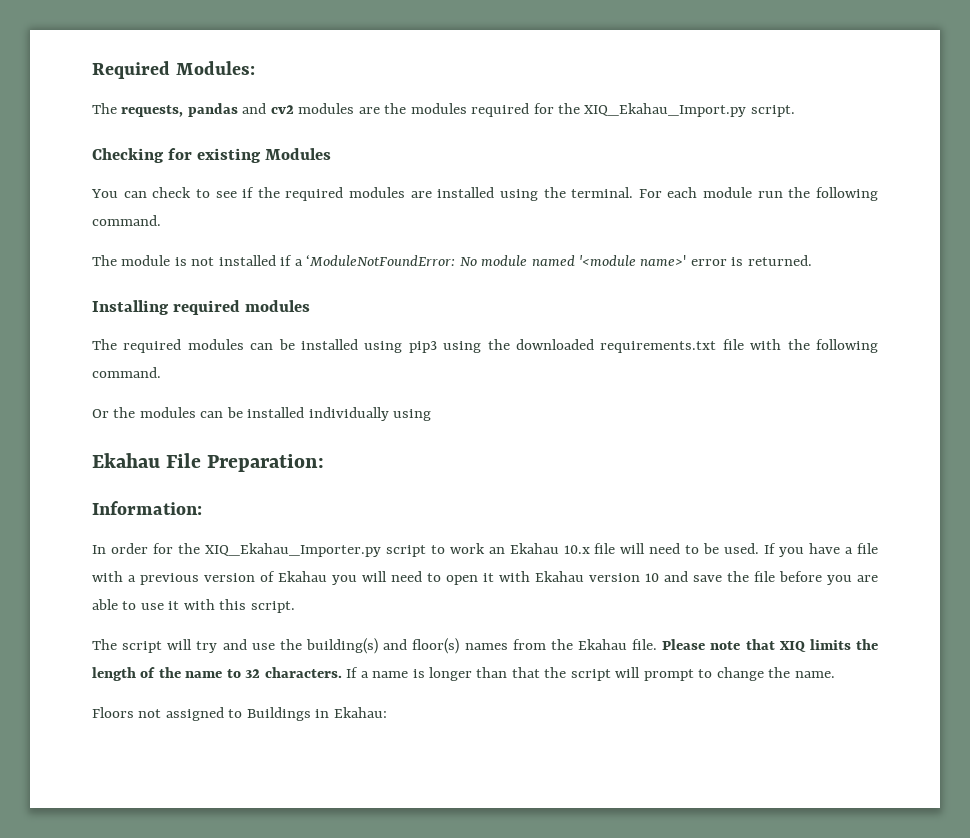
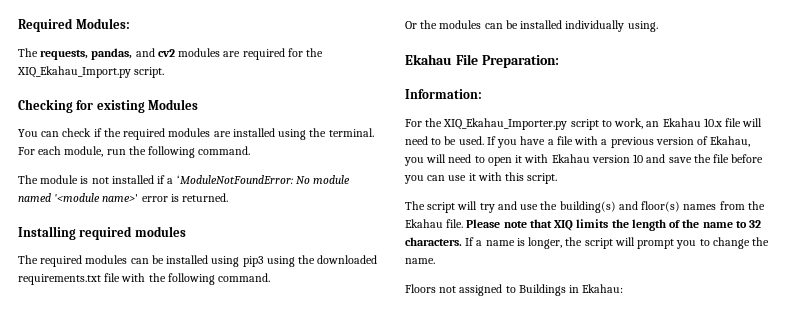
[187,103,238,117] pandas -> [91,48,133,60] pandas,
[384,103,467,114] the modules -> (241, 54) none
[195,189,237,198] to see -> (92, 132) none
[703,187,753,198] module -> [64,146,104,157] module,
[393,409,432,421] using -> [627,21,658,32] using.
[92,543,173,554] In order for -> [405,119,422,127] For
[449,543,485,554] work -> [614,118,644,129] work,
[278,571,327,582] Ekahau -> [710,136,751,147] Ekahau,
[857,575,878,582] [92,599,137,610] are able to -> [427,175,446,181] can
[429,667,540,681] longer than that -> [528,237,563,249] longer,
(694, 675) none -> [676,240,697,249] you

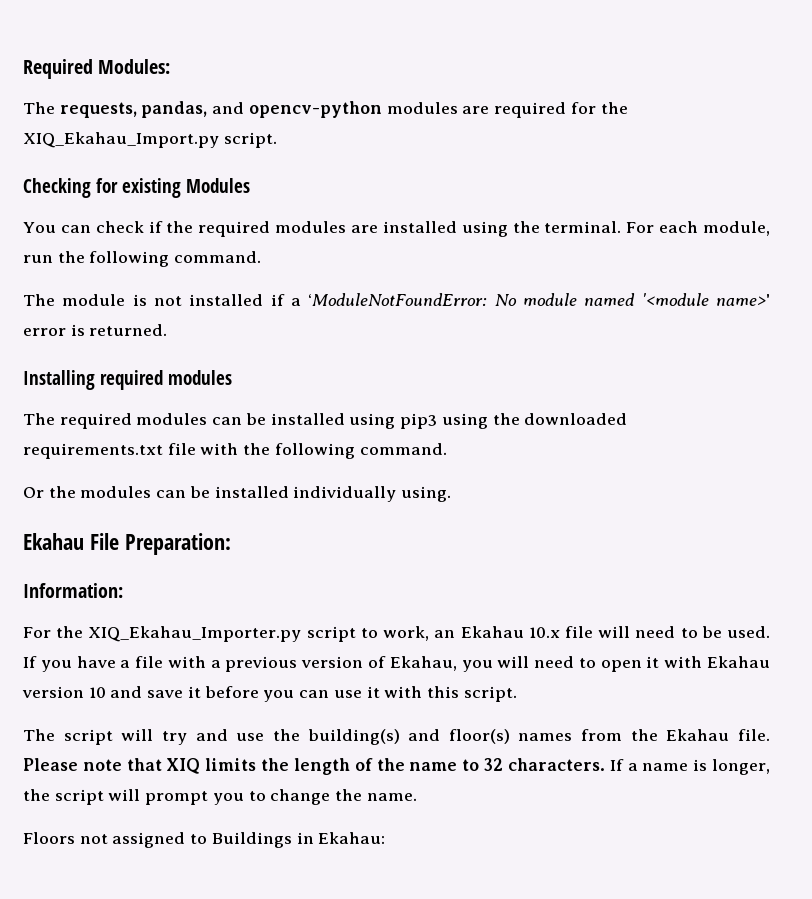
[157,49,175,57] cv2 -> [248,101,382,118] opencv-python
[693,154,730,163] the file -> [187,686,201,698] it

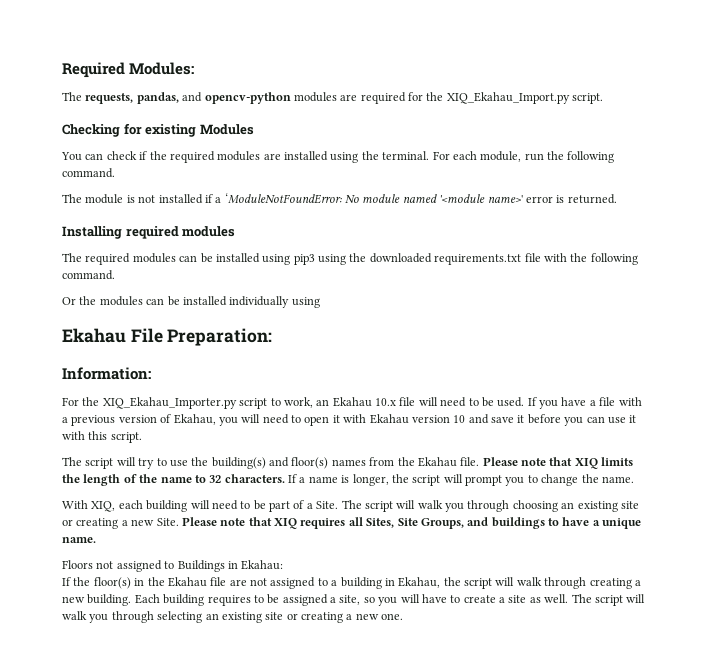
[401,486,452,502] using. -> [291,297,320,308] using
[195,729,228,741] and -> [156,458,167,466] to
(417, 797) none -> [62,500,639,512] [62,517,642,529] [62,537,96,543] // With XIQ, each building will need to be part of a Site. The script will walk you through choosing an existing site or creating a new Site. Please note that XIQ requires all Sites, Site Groups, and buildings to have a unique name.
(386, 838) none -> [62,577,641,589] [62,594,646,606] [62,611,404,623] // If the floor(s) in the Ekahau file are not assigned to a building in Ekahau, the script will walk through creating a new building. Each building requires to be assigned a site, so you will have to create a site as well. The script will walk you through selecting an existing site or creating a new one.

